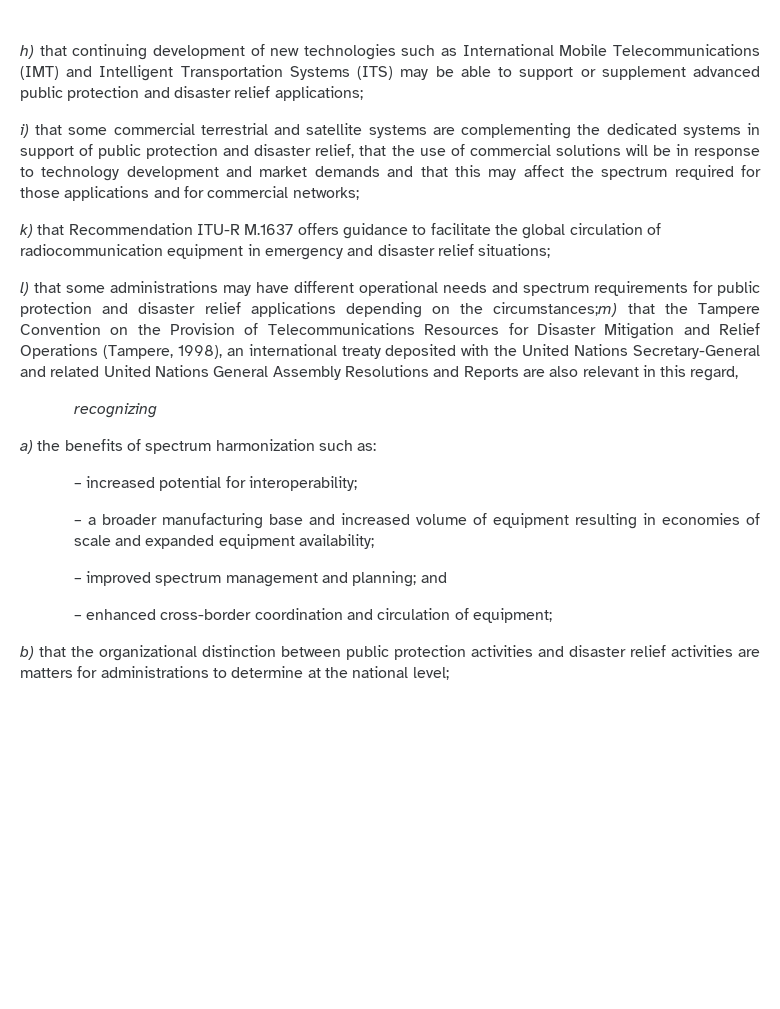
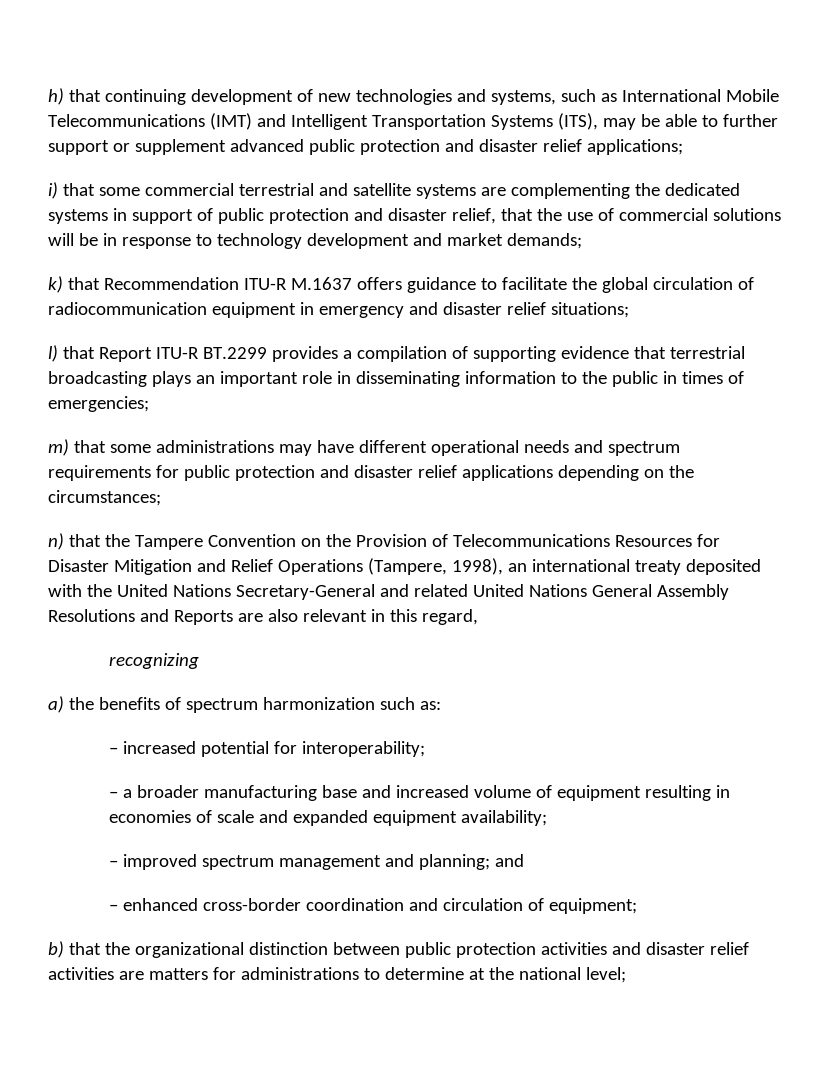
(396, 52) none -> [456,89,556,105] and systems,
[357,66,394,80] (ITS) -> [557,113,598,130] (ITS),
(513, 72) none -> [722,114,778,127] further
[314,165,761,180] [20,186,359,201] demands and that this may affect the spectrum required for those applications and for commercial networks; -> [506,233,582,249] demands;
(61, 287) none -> [98,346,745,362] [48,371,744,387] [48,396,149,412] [48,439,106,456] Report ITU-R BT.2299 provides a compilation of supporting evidence that terrestrial broadcasting plays an important role in disseminating information to the public in times of emergencies; // m) that
[493,302,618,317] circumstances;m) -> [48,490,161,506] [48,533,64,550] circumstances; // n)

